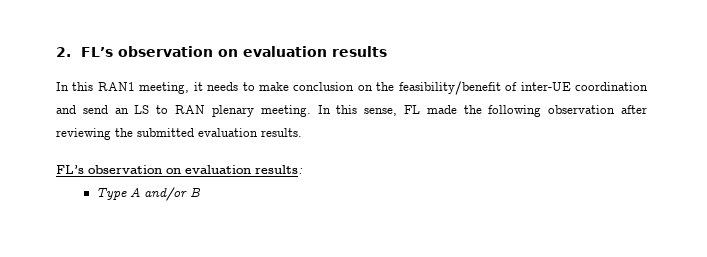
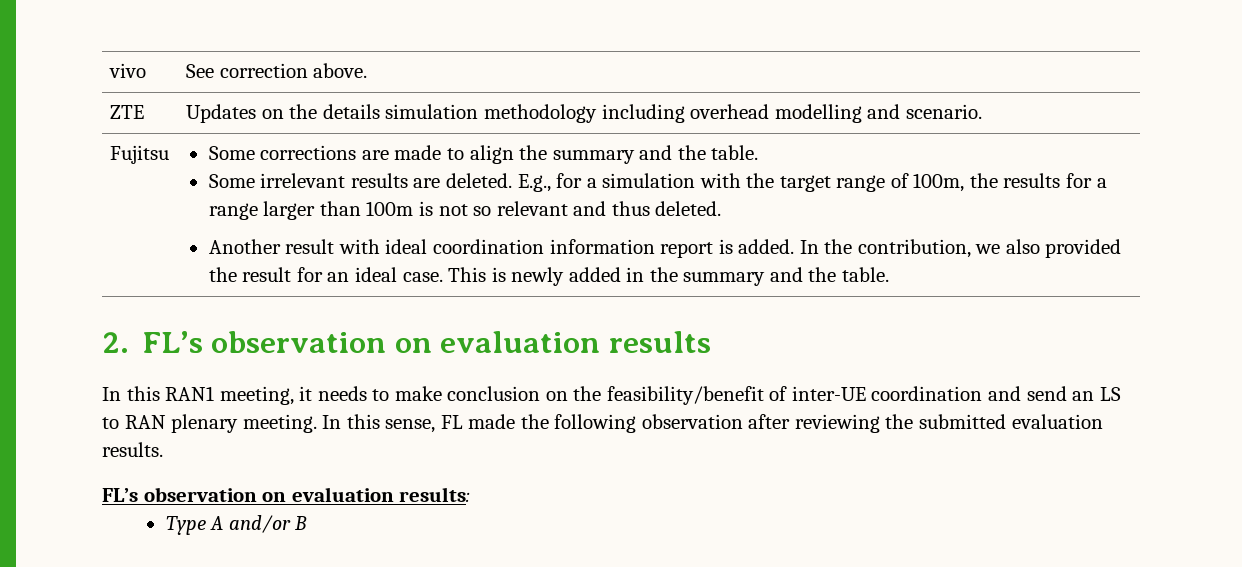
(56, 52) none -> [109,63,147,78] [186,63,368,78] [110,105,145,119] [186,104,982,123] [110,145,170,164] [208,145,759,164] [208,173,1107,192] [208,201,722,220] [208,239,1122,258] [208,267,889,286] vivo | See correction above. // ZTE | Updates on the details simulation methodology including overhead modelling and scenario. // Fujitsu | Some corrections are made to align the summary and the table. // Some irrelevant results are deleted. E.g., for a simulation with the target range of 100m, the results for a range larger than 100m is not so relevant and thus deleted. // Another result with ideal coordination information report is added. In the contribution, we also provided the result for an ideal case. This is newly added in the summary and the table. //

